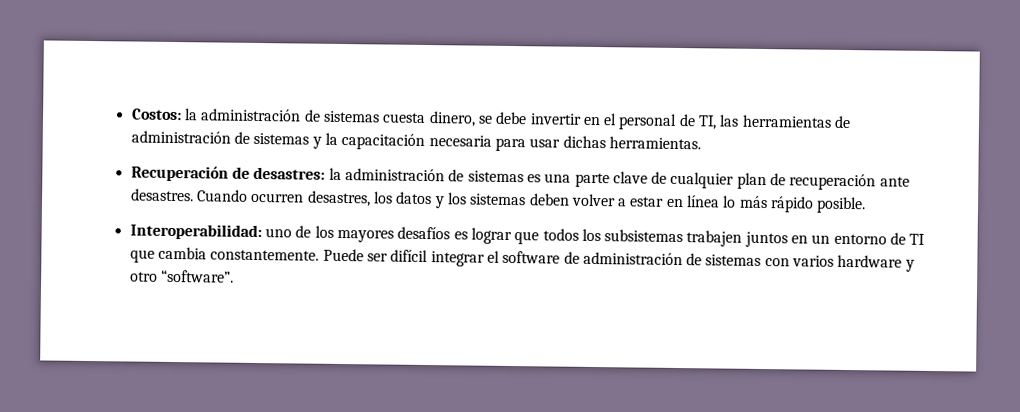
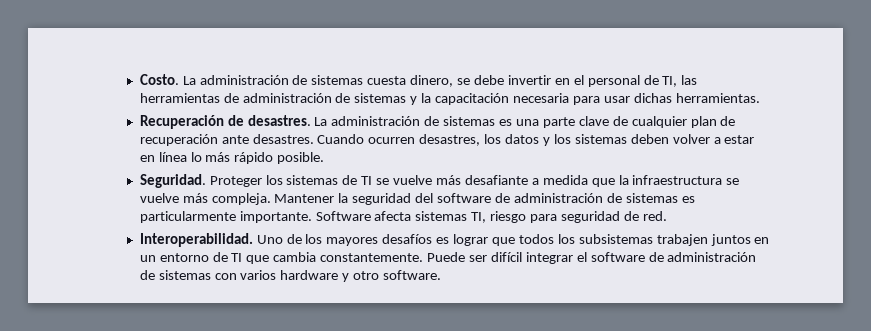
[130,108,198,121] Costos: la -> [139,74,196,85] Costo. La
[253,166,342,180] desastres: la -> [247,115,328,126] desastres. La
[129,223,292,241] Interoperabilidad: uno -> [139,174,740,188] [139,193,695,205] [139,211,667,223] [139,233,283,247] Seguridad. Proteger los sistemas de TI se vuelve más desafiante a medida que la infraestructura se vuelve más compleja. Mantener la seguridad del software de administración de sistemas es particularmente importante. Software afecta sistemas TI, riesgo para seguridad de red. // Interoperabilidad. Uno
[160,269,234,283] “software”. -> [383,270,442,280] software.

